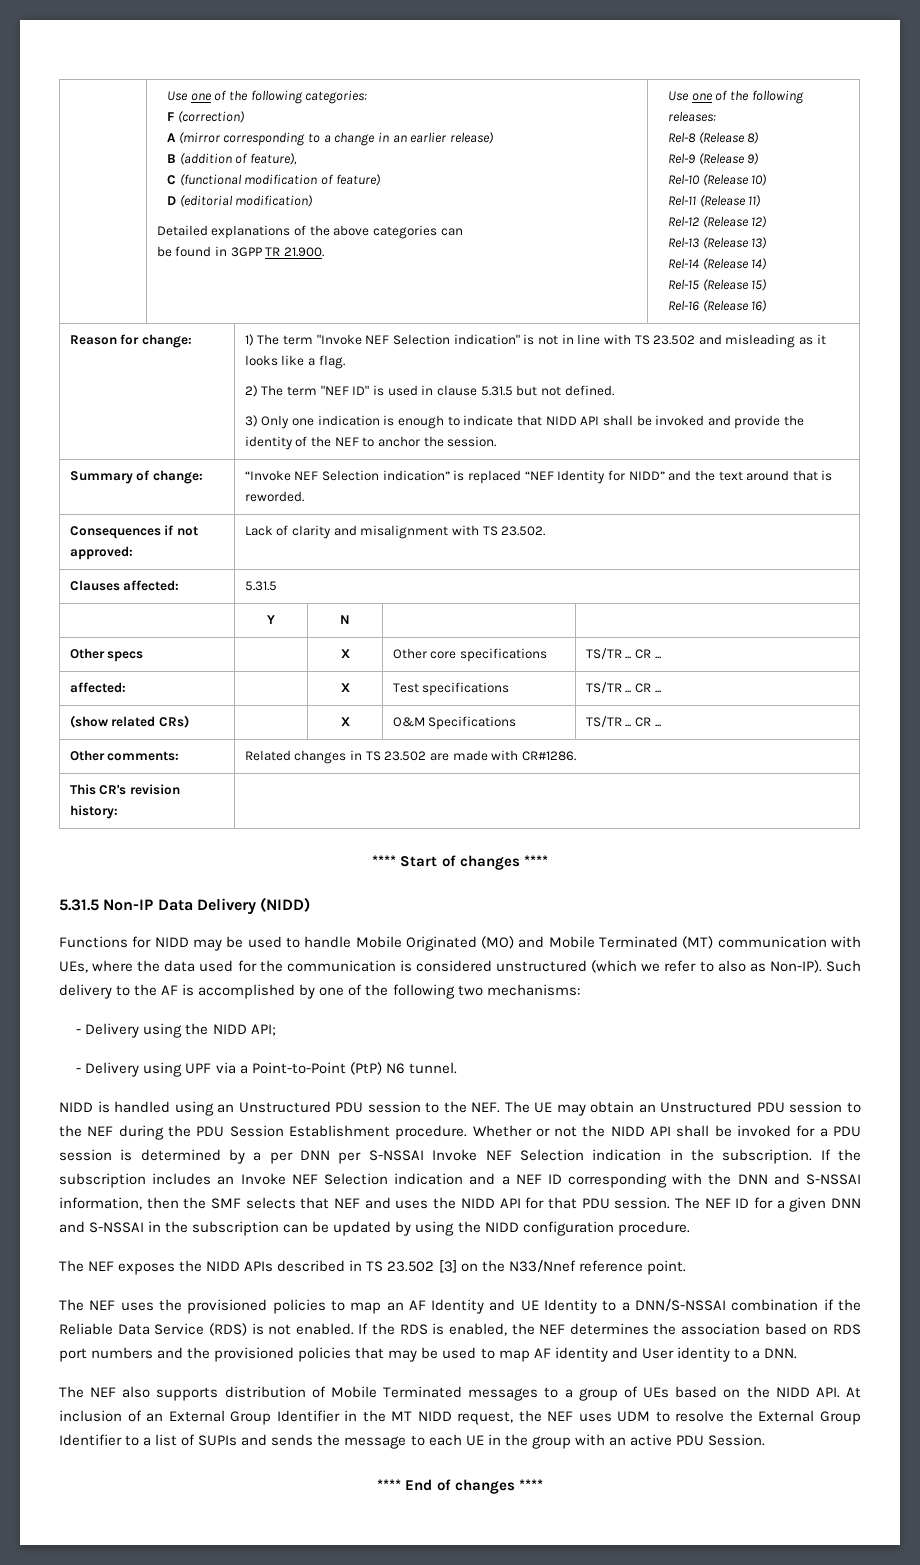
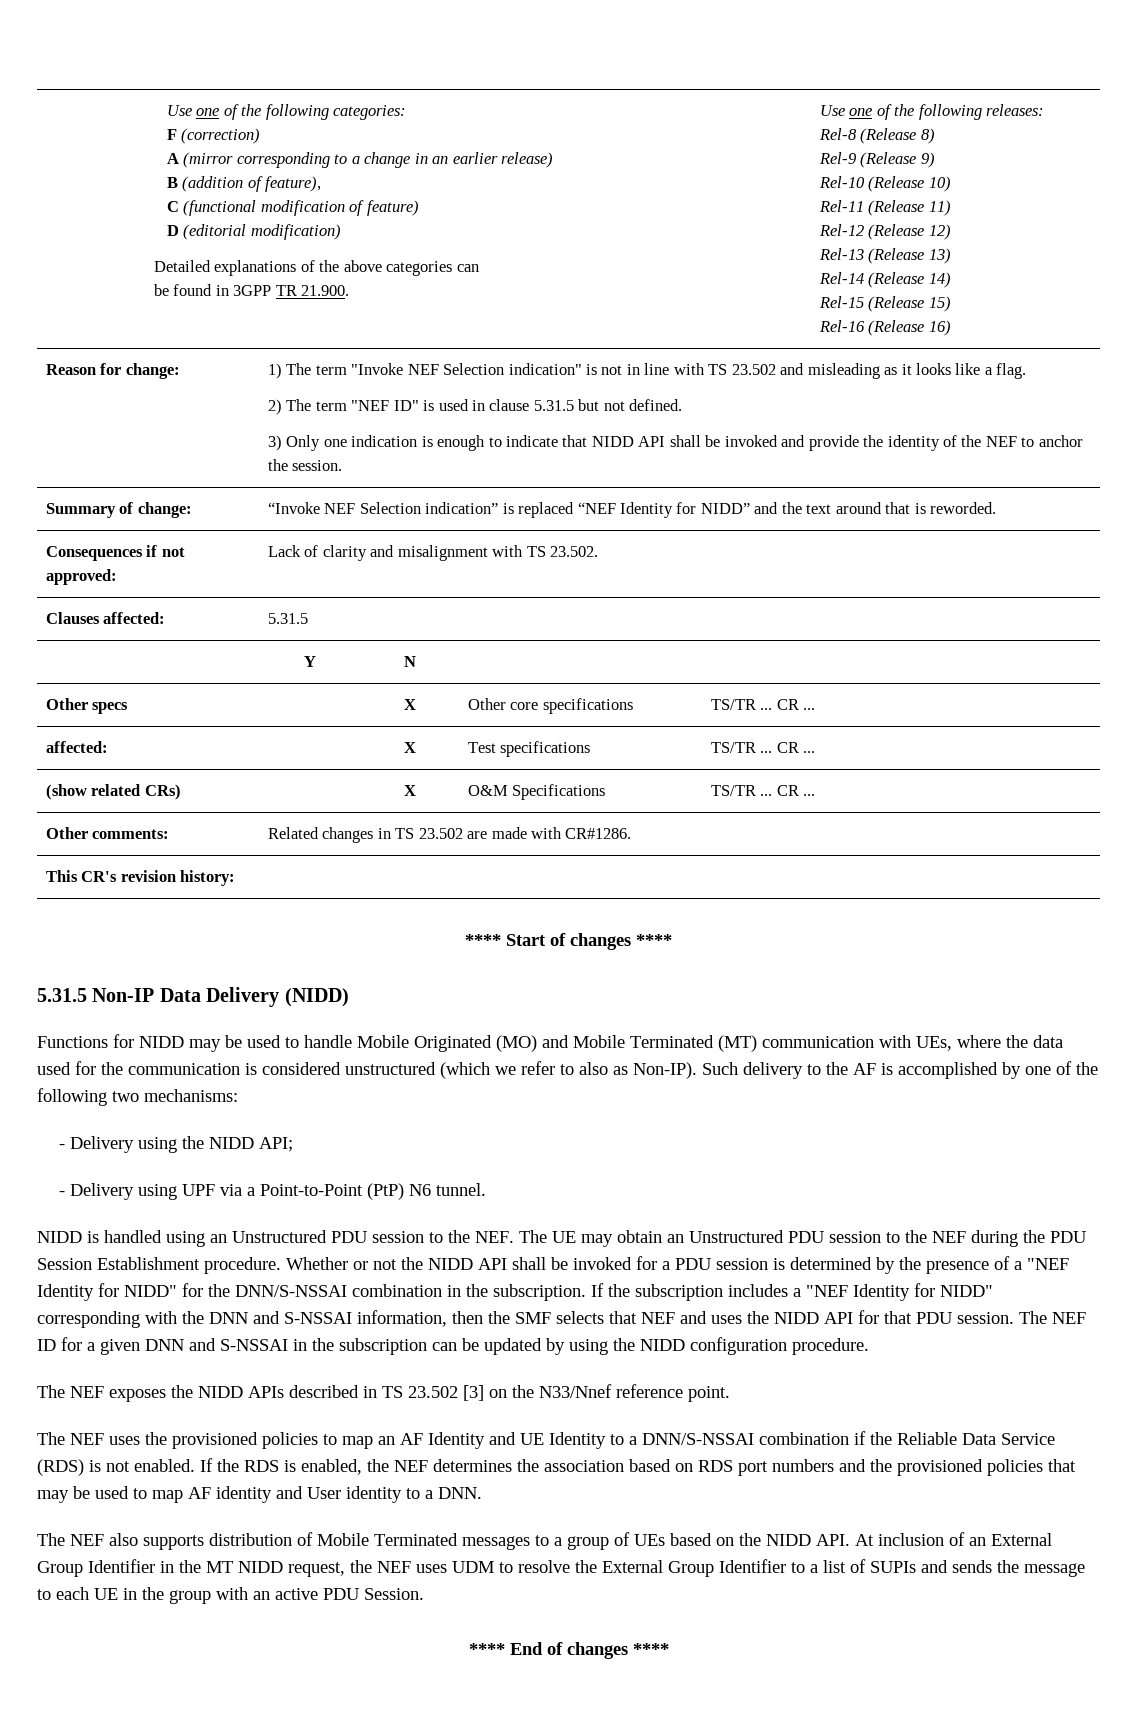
[253,1149,662,1164] a per DNN per S-NSSAI Invoke NEF Selection indication -> [899,1256,1069,1274] [37,1283,442,1301] the presence of a "NEF Identity for NIDD" for the DNN/S-NSSAI combination
[217,1173,562,1185] an Invoke NEF Selection indication and a NEF ID -> [793,1283,993,1301] a "NEF Identity for NIDD"

